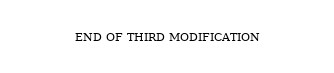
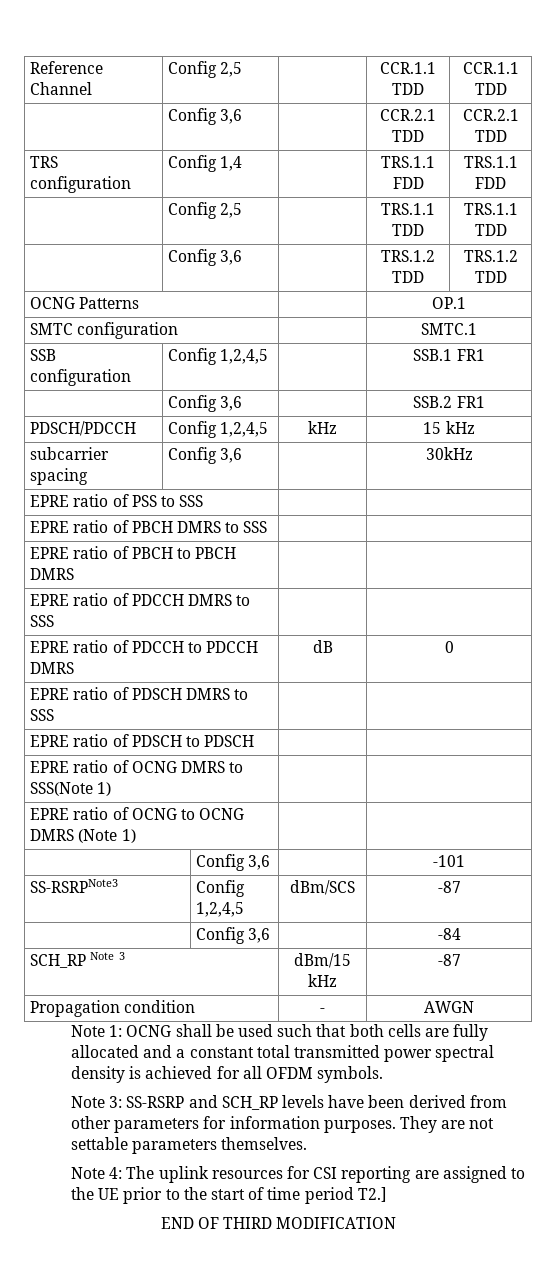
(74, 37) none -> [30,61,104,74] [30,82,93,95] [168,61,243,78] [380,62,436,74] [392,83,424,95] [462,62,519,74] [474,83,507,95] [168,108,243,125] [380,109,436,121] [392,130,424,142] [462,109,519,121] [474,130,507,142] [30,156,59,168] [30,176,132,193] [168,155,243,172] [381,156,435,168] [392,177,424,189] [463,156,518,168] [475,177,506,189] [168,202,243,219] [381,203,435,215] [392,224,424,236] [463,203,518,215] [474,224,507,236] [168,249,243,266] [381,250,435,262] [392,271,424,283] [463,250,518,262] [474,271,507,283] [30,297,140,309] [431,297,466,309] [30,322,179,339] [420,323,477,335] [30,349,57,361] [30,369,132,386] [168,348,269,365] [413,349,485,361] [168,395,243,412] [413,396,485,408] [30,421,137,436] [168,421,269,438] [308,421,337,434] [423,421,475,434] [30,447,110,460] [30,468,89,485] [168,447,243,464] [425,447,473,460] [30,494,204,507] [30,520,268,533] [30,546,237,559] [30,568,75,580] [30,593,251,606] [30,615,55,627] [30,640,259,653] [30,662,75,674] [312,640,333,653] [444,641,454,653] [30,687,249,700] [30,709,55,721] [30,734,255,747] [30,760,244,773] [30,782,112,796] [30,807,245,820] [30,829,136,843] [196,854,271,871] [432,855,465,867] [30,879,119,893] [196,880,246,897] [196,902,245,917] [290,880,355,895] [437,881,461,893] [196,927,271,944] [437,928,461,940] [30,952,125,968] [294,953,351,968] [308,974,337,987] [437,954,461,966] [30,1000,196,1017] [320,1008,325,1013] [423,1001,474,1013] [71,1024,489,1041] [71,1045,495,1062] [71,1066,384,1083] [71,1095,507,1110] [71,1116,495,1133] [71,1137,308,1154] [71,1166,525,1183] [71,1187,387,1204] Reference Channel | Config 2,5 | | CCR.1.1 TDD | CCR.1.1 TDD // | Config 3,6 | | CCR.2.1 TDD | CCR.2.1 TDD // TRS configuration | Config 1,4 | | TRS.1.1 FDD | TRS.1.1 FDD // | Config 2,5 | | TRS.1.1 TDD | TRS.1.1 TDD // | Config 3,6 | | TRS.1.2 TDD | TRS.1.2 TDD // OCNG Patterns | | OP.1 // SMTC configuration | | SMTC.1 // SSB configuration | Config 1,2,4,5 | | SSB.1 FR1 // | Config 3,6 | | SSB.2 FR1 // PDSCH/PDCCH | Config 1,2,4,5 | kHz | 15 kHz // subcarrier spacing | Config 3,6 | | 30kHz // EPRE ratio of PSS to SSS | | // EPRE ratio of PBCH DMRS to SSS | | // EPRE ratio of PBCH to PBCH DMRS | | // EPRE ratio of PDCCH DMRS to SSS | | // EPRE ratio of PDCCH to PDCCH DMRS | dB | 0 // EPRE ratio of PDSCH DMRS to SSS | | // EPRE ratio of PDSCH to PDSCH | | // EPRE ratio of OCNG DMRS to SSS(Note 1) | | // EPRE ratio of OCNG to OCNG DMRS (Note 1) | | // | Config 3,6 | | -101 // SS-RSRPNote3 | Config 1,2,4,5 | dBm/SCS | -87 // | Config 3,6 | | -84 // SCH_RP Note 3 | dBm/15 kHz | -87 // Propagation condition | - | AWGN // Note 1: OCNG shall be used such that both cells are fully allocated and a constant total transmitted power spectral density is achieved for all OFDM symbols. // Note 3: SS-RSRP and SCH_RP levels have been derived from other parameters for information purposes. They are not settable parameters themselves. // Note 4: The uplink resources for CSI reporting are assigned to the UE prior to the start of time period T2.] //

